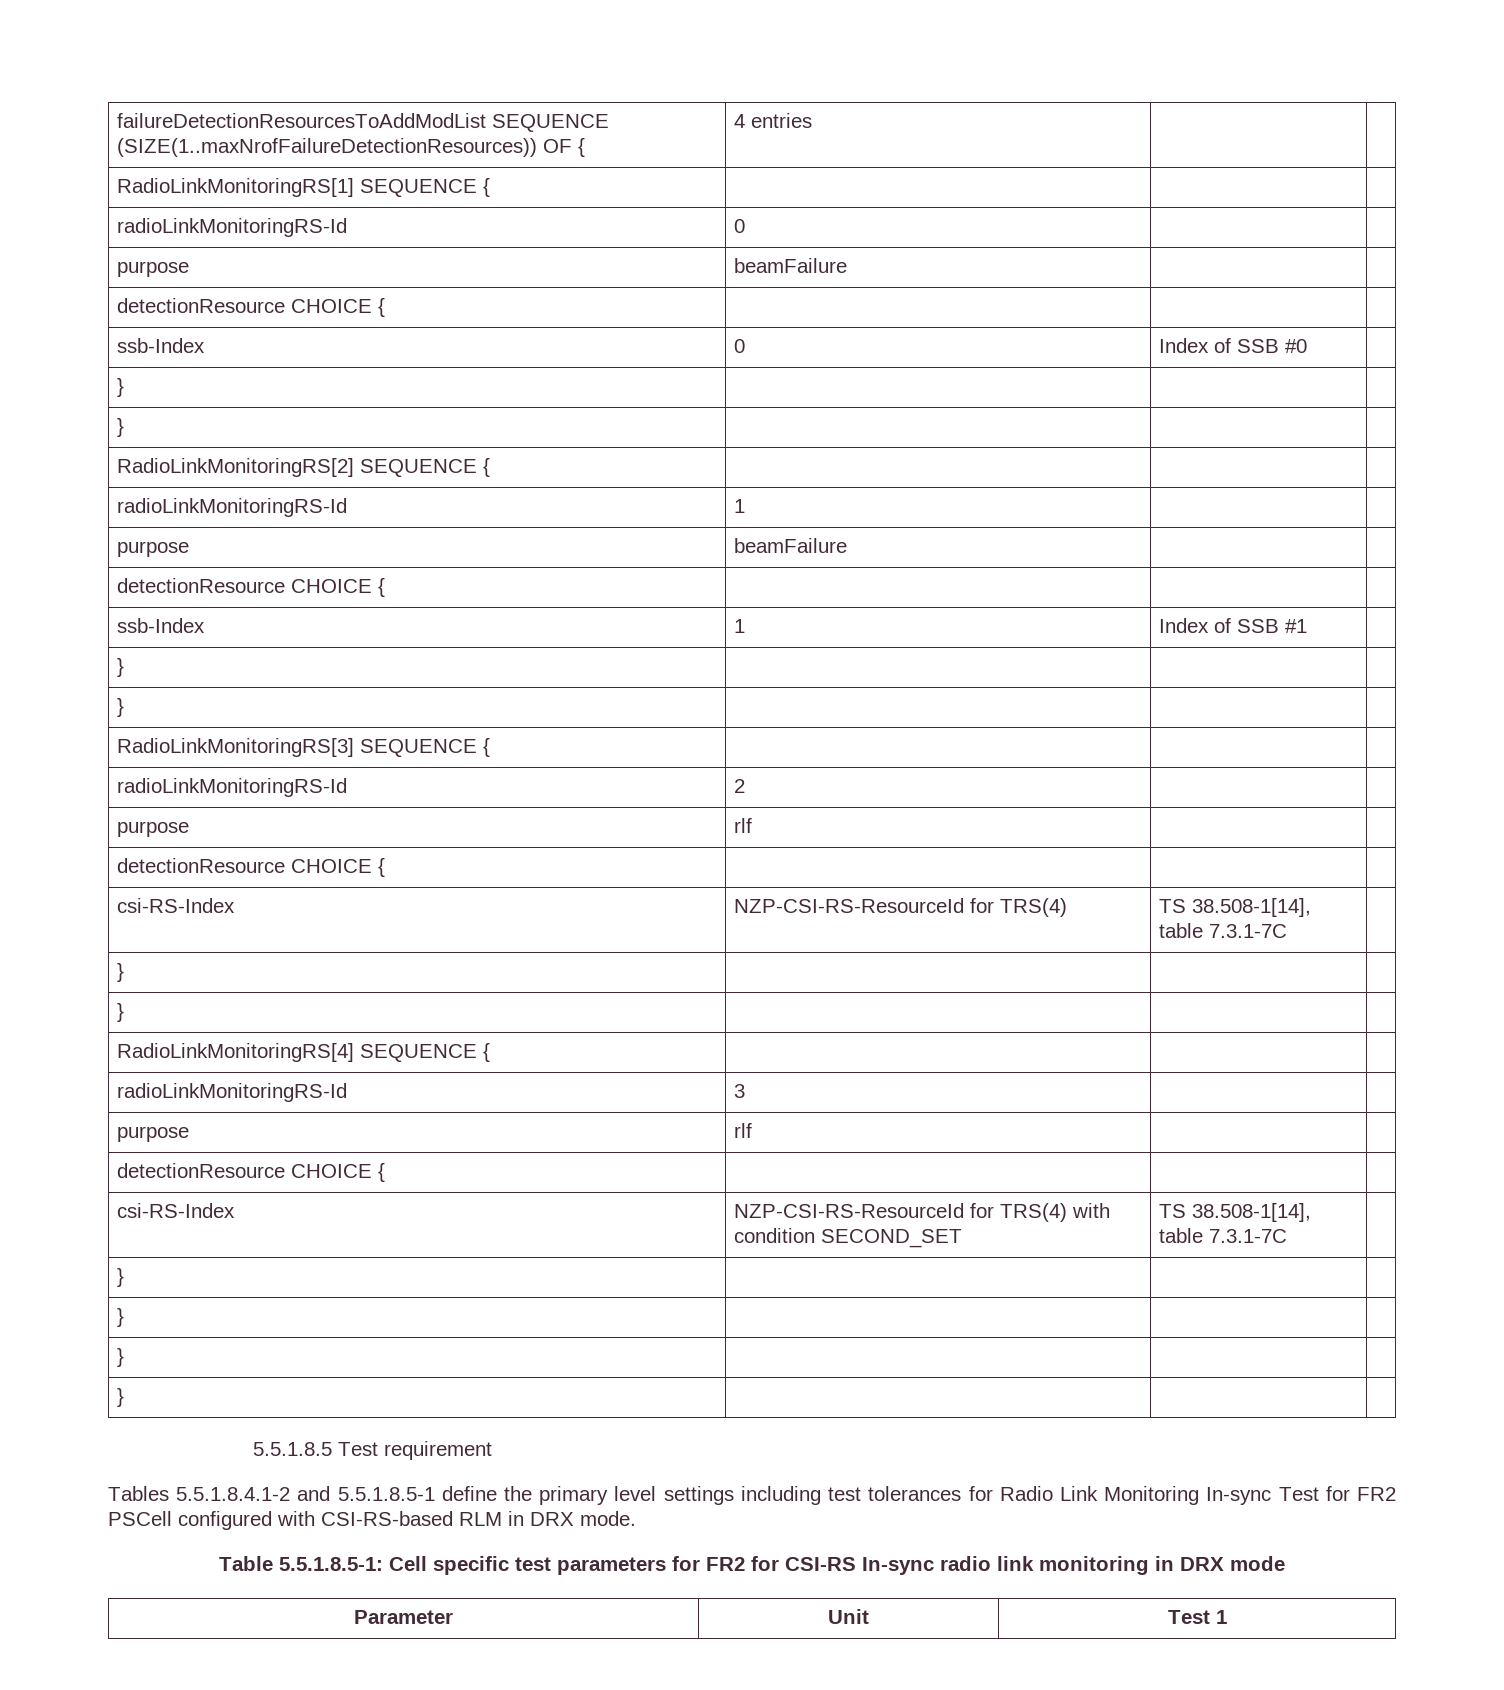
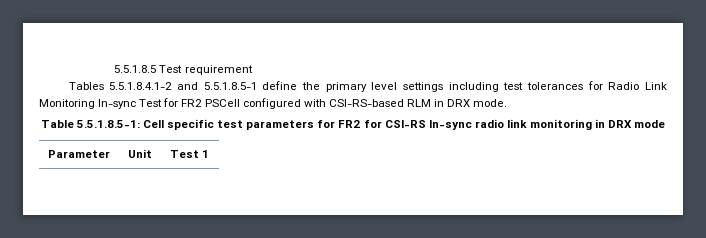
[117,113,610,132] [117,138,586,157] [734,113,813,128] [117,178,491,197] [117,218,348,237] [734,219,746,233] [117,261,190,277] [734,258,848,273] [117,298,386,317] [117,338,206,353] [734,339,746,353] [1159,338,1308,353] [117,378,125,397] [117,418,125,437] [117,458,491,477] [117,498,348,517] [734,499,746,513] [117,541,190,557] [734,538,848,553] [117,578,386,597] [117,618,206,633] [734,619,746,633] [1159,618,1308,633] [117,658,125,677] [117,698,125,717] [117,738,491,757] [117,778,348,797] [734,779,746,793] [117,821,190,837] [734,818,753,833] [117,858,386,877] [117,898,236,913] [734,898,1068,917] [1159,898,1312,917] [1159,923,1288,938] [117,963,125,982] [117,1003,125,1022] [117,1043,491,1062] [117,1083,348,1102] [734,1084,746,1098] [117,1126,190,1142] [734,1123,753,1138] [117,1163,386,1182] [117,1203,236,1218] [734,1203,1111,1222] [734,1228,963,1248] [1159,1203,1312,1222] [1159,1228,1288,1243] [117,1268,125,1287] [117,1308,125,1327] [117,1348,125,1367] [117,1388,125,1407] failureDetectionResourcesToAddModList SEQUENCE (SIZE(1..maxNrofFailureDetectionResources)) OF { | 4 entries | | // RadioLinkMonitoringRS[1] SEQUENCE { | | | // radioLinkMonitoringRS-Id | 0 | | // purpose | beamFailure | | // detectionResource CHOICE { | | | // ssb-Index | 0 | Index of SSB #0 | // } | | | // } | | | // RadioLinkMonitoringRS[2] SEQUENCE { | | | // radioLinkMonitoringRS-Id | 1 | | // purpose | beamFailure | | // detectionResource CHOICE { | | | // ssb-Index | 1 | Index of SSB #1 | // } | | | // } | | | // RadioLinkMonitoringRS[3] SEQUENCE { | | | // radioLinkMonitoringRS-Id | 2 | | // purpose | rlf | | // detectionResource CHOICE { | | | // csi-RS-Index | NZP-CSI-RS-ResourceId for TRS(4) | TS 38.508-1[14], table 7.3.1-7C | // } | | | // } | | | // RadioLinkMonitoringRS[4] SEQUENCE { | | | // radioLinkMonitoringRS-Id | 3 | | // purpose | rlf | | // detectionResource CHOICE { | | | // csi-RS-Index | NZP-CSI-RS-ResourceId for TRS(4) with condition SECOND_SET | TS 38.508-1[14], table 7.3.1-7C | // } | | | // } | | | // } | | | // } | | | // -> (114, 69) none

